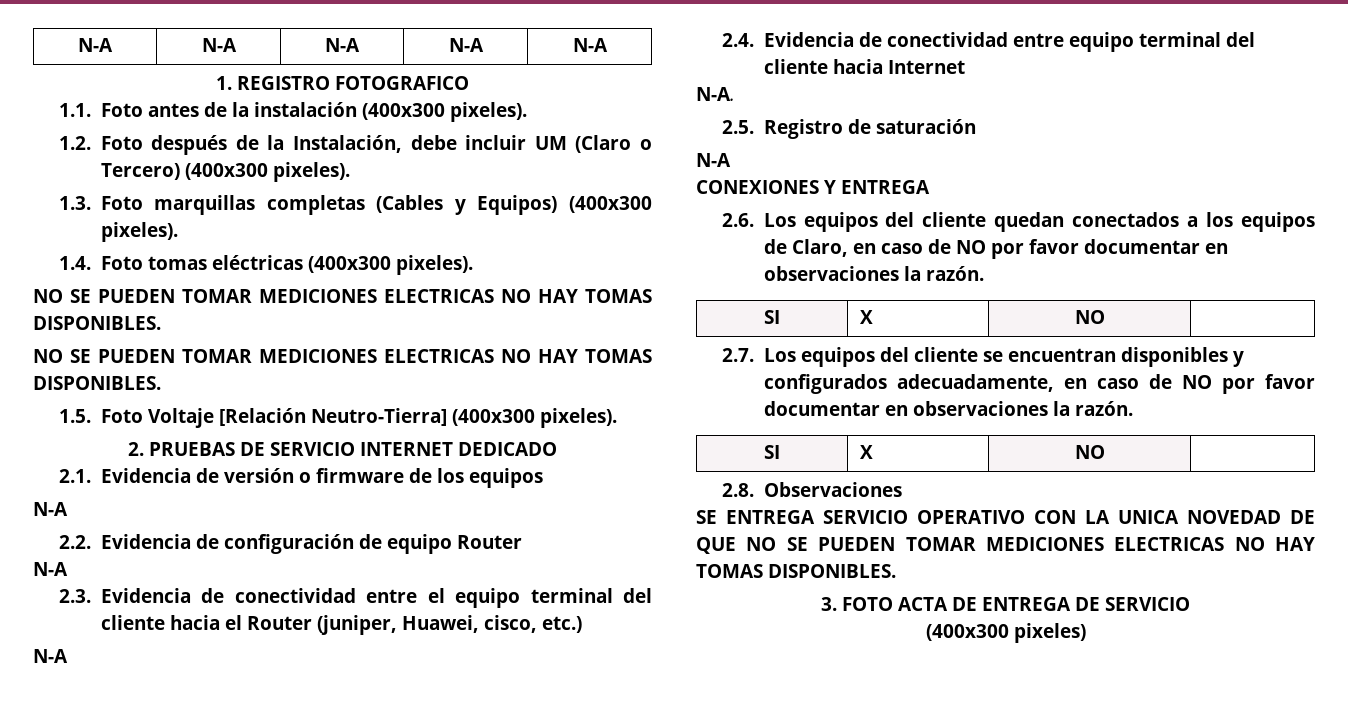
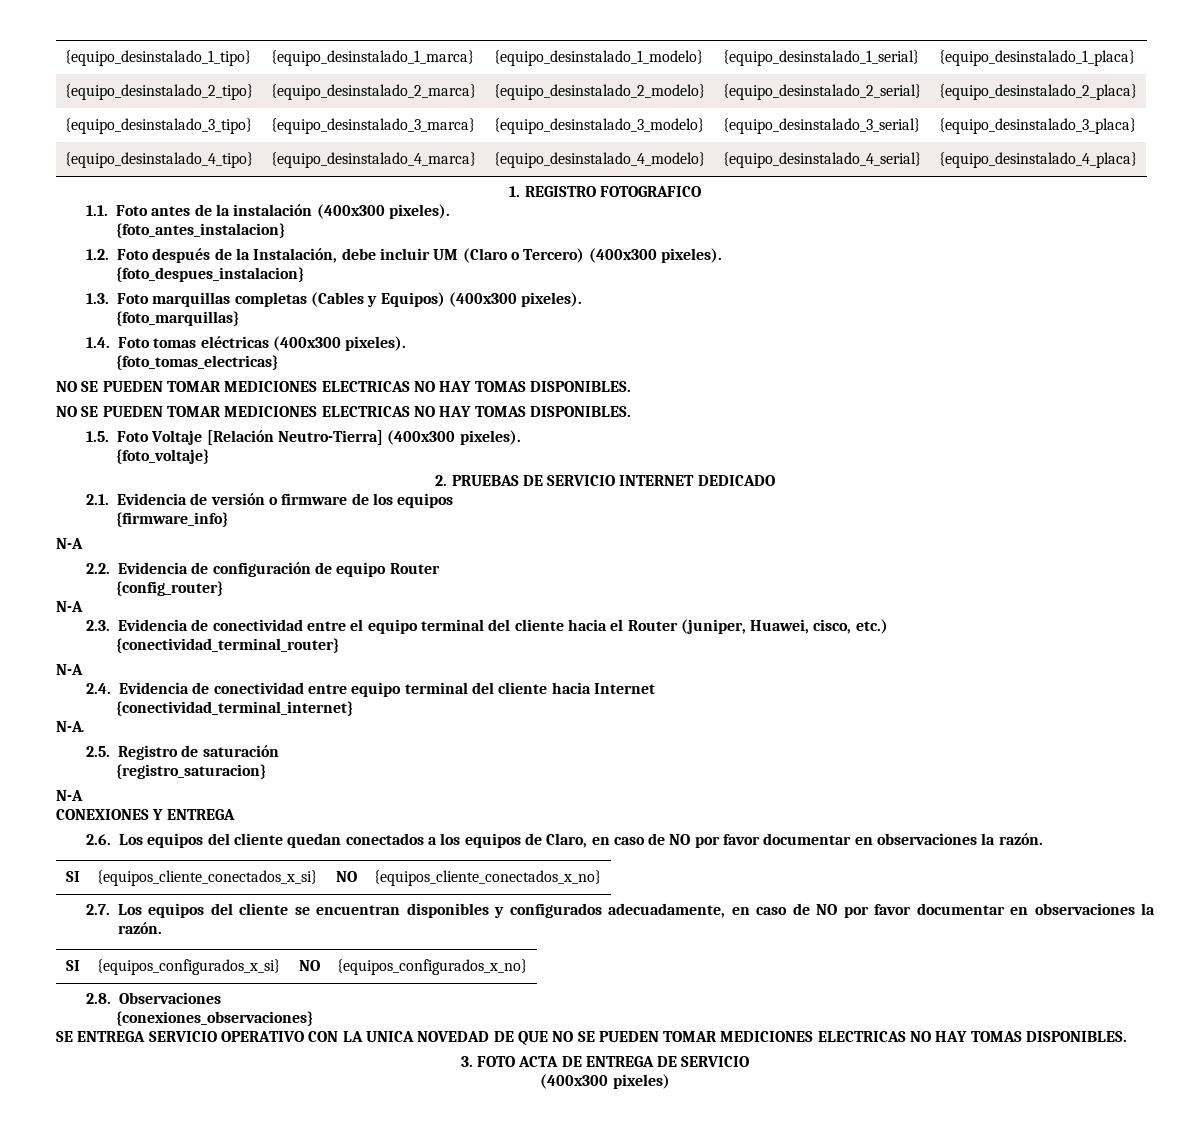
[78,38,113,52] [201,38,237,52] [325,38,360,52] [448,38,484,52] [572,38,608,52] N-A | N-A | N-A | N-A | N-A -> [64,50,251,66] [270,50,474,66] [493,50,703,66] [722,50,919,66] [938,50,1135,66] [64,84,253,100] [270,84,476,100] [493,84,705,100] [722,84,921,100] [938,84,1137,100] [64,118,252,134] [270,118,475,134] [493,118,704,134] [722,118,920,134] [938,118,1136,134] [64,152,253,168] [270,152,476,168] [493,152,705,168] [722,152,921,168] [938,152,1137,168] {equipo_desinstalado_1_tipo} | {equipo_desinstalado_1_marca} | {equipo_desinstalado_1_modelo} | {equipo_desinstalado_1_serial} | {equipo_desinstalado_1_placa} // {equipo_desinstalado_2_tipo} | {equipo_desinstalado_2_marca} | {equipo_desinstalado_2_modelo} | {equipo_desinstalado_2_serial} | {equipo_desinstalado_2_placa} // {equipo_desinstalado_3_tipo} | {equipo_desinstalado_3_marca} | {equipo_desinstalado_3_modelo} | {equipo_desinstalado_3_serial} | {equipo_desinstalado_3_placa} // {equipo_desinstalado_4_tipo} | {equipo_desinstalado_4_marca} | {equipo_desinstalado_4_modelo} | {equipo_desinstalado_4_serial} | {equipo_desinstalado_4_placa}
(527, 112) none -> [115,223,285,238] // {foto_antes_instalacion}
(350, 172) none -> [115,267,304,282] // {foto_despues_instalacion}
(178, 232) none -> [115,311,239,326] // {foto_marquillas}
(473, 265) none -> [115,355,278,370] // {foto_tomas_electricas}
(617, 418) none -> [115,449,209,464] // {foto_voltaje}
(543, 478) none -> [115,512,228,527] // {firmware_info}
(522, 542) none -> [115,581,223,596] // {config_router}
(582, 624) none -> [115,638,339,653] // {conectividad_terminal_router}
(965, 67) none -> [115,701,353,716] // {conectividad_terminal_internet}
(976, 126) none -> [115,764,266,779] // {registro_saturacion}
[859,310,873,324] [1074,310,1105,324] X | NO | -> [96,870,317,886] [335,871,357,882] [373,870,601,886] {equipos_cliente_conectados_x_si} | NO | {equipos_cliente_conectados_x_no}
[859,445,873,459] [1074,445,1105,459] X | NO | -> [96,959,280,975] [298,960,320,971] [336,959,527,975] {equipos_configurados_x_si} | NO | {equipos_configurados_x_no}
(902, 489) none -> [115,1011,313,1026] // {conexiones_observaciones}

